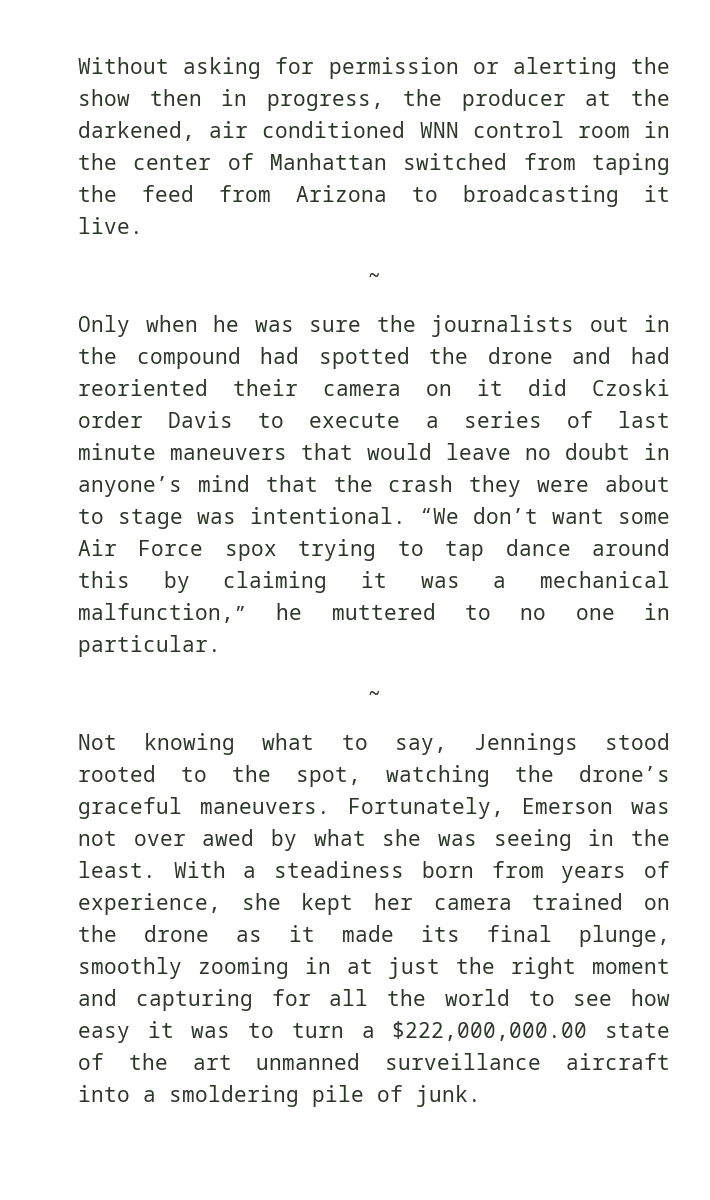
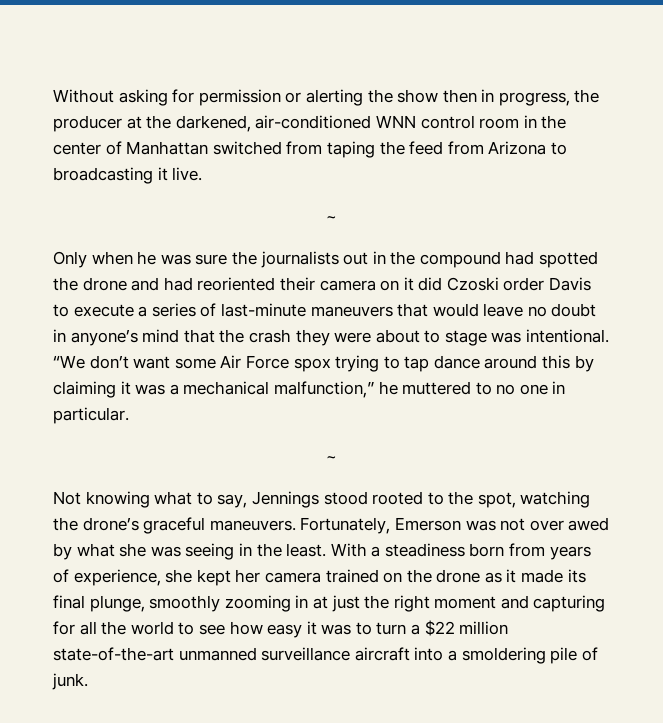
[209,121,406,138] air conditioned -> [255,115,372,129] air-conditioned
[618,411,670,428] [78,443,156,460] last minute -> [220,303,306,317] last-minute
[392,1021,670,1041] [78,1053,232,1070] $222,000,000.00 state of the art -> [424,620,509,636] [53,647,174,661] $22 million state-of-the-art

